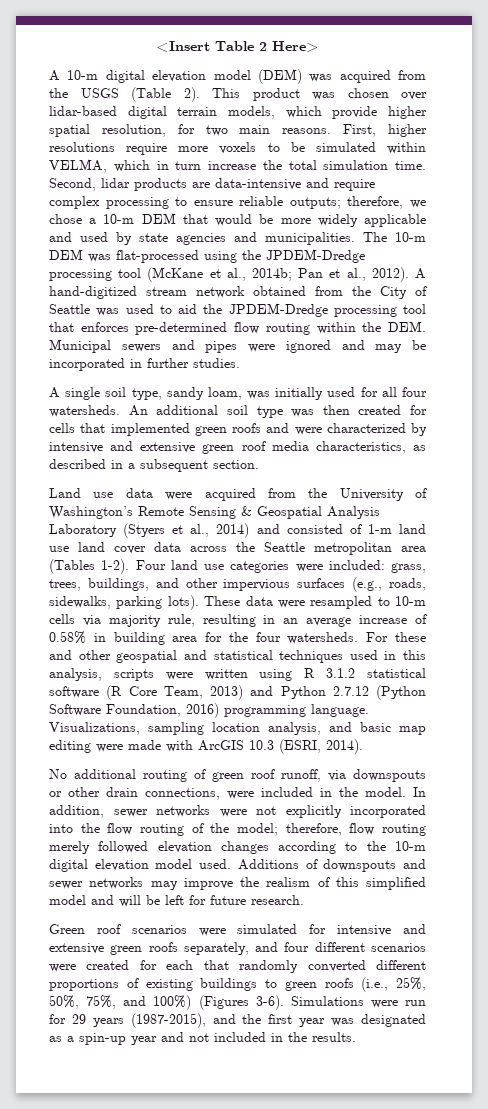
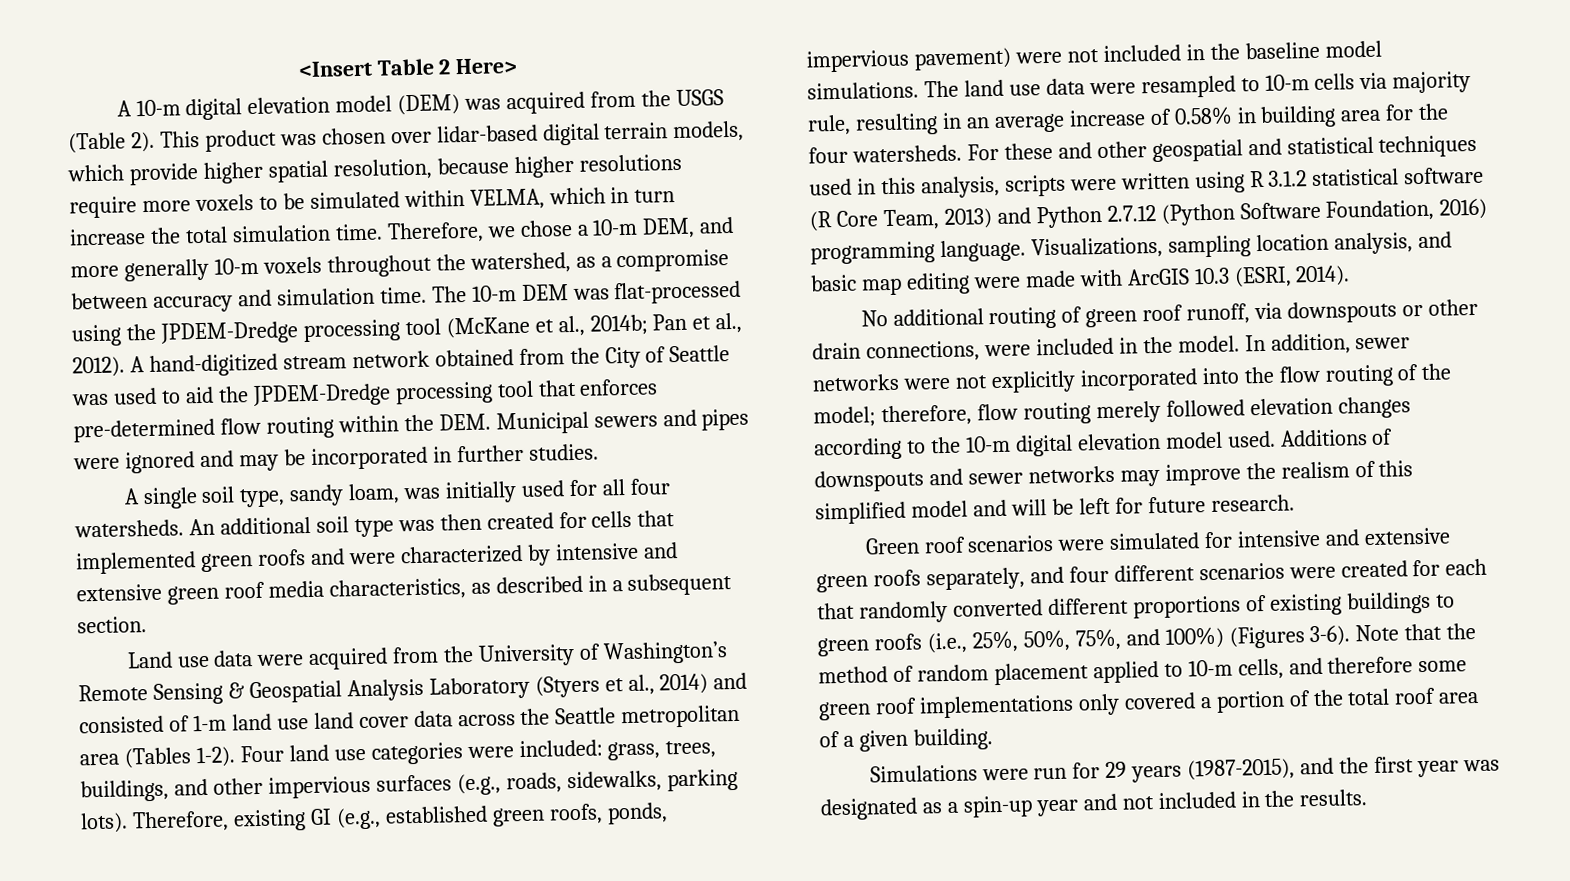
[177,124,377,137] for two main reasons. First, -> [436,157,509,175] because
[49,178,375,191] [49,196,426,209] [49,213,426,227] [49,232,355,245] Second, lidar products are data-intensive and require complex processing to ensure reliable outputs; therefore, we chose a 10-m DEM that would be more widely applicable and used by state agencies and municipalities. -> [386,216,735,244] [70,249,730,282] [71,286,427,313] Therefore, we chose a 10-m DEM, and more generally 10-m voxels throughout the watershed, as a compromise between accuracy and simulation time.
[204,596,241,606] These -> [131,802,668,833] [806,40,1382,73] [807,79,1041,100] Therefore, existing GI (e.g., established green roofs, ponds, impervious pavement) were not included in the baseline model simulations. The land use
(284, 1002) none -> [1355,622,1477,642] [818,656,1468,686] [818,687,1480,721] [819,728,993,752] Note that the method of random placement applied to 10-m cells, and therefore some green roof implementations only covered a portion of the total roof area of a given building. //

